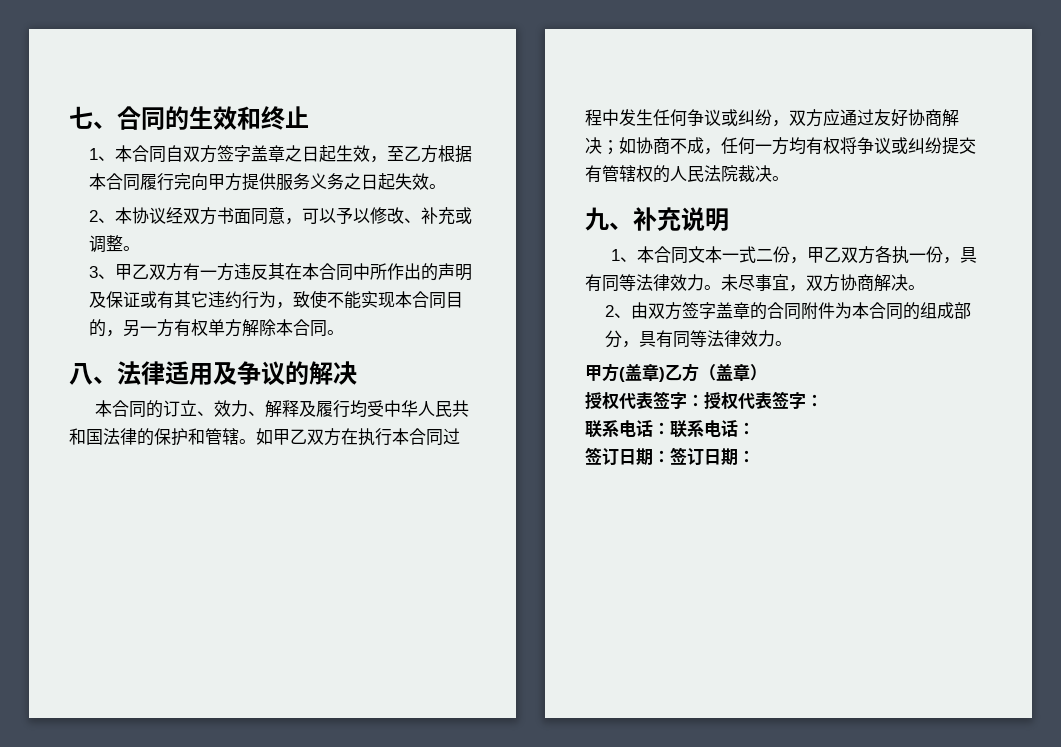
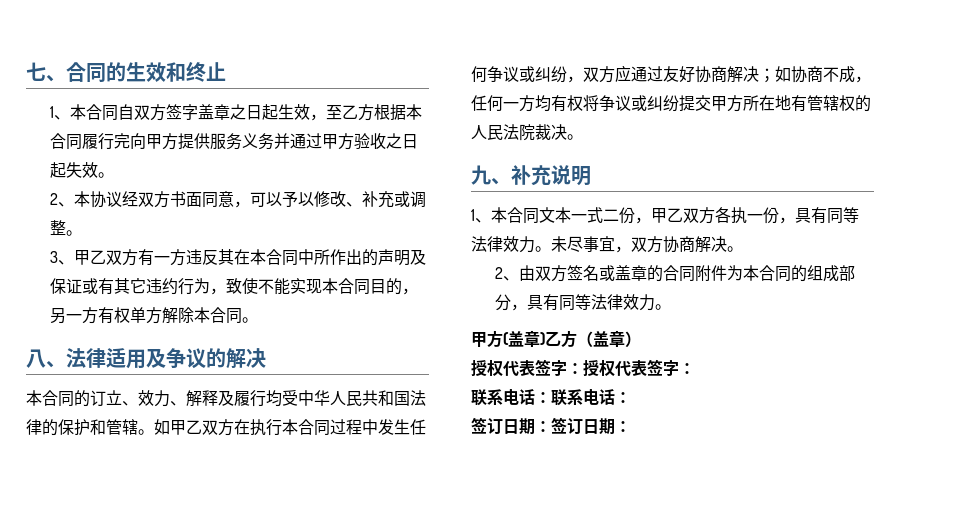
(345, 181) none -> [273,133,386,150] 并通过甲方验收
(976, 145) none -> [711,95,791,112] 甲方所在地
[699,302,717,319] 字 -> [582,265,615,281] 名或

